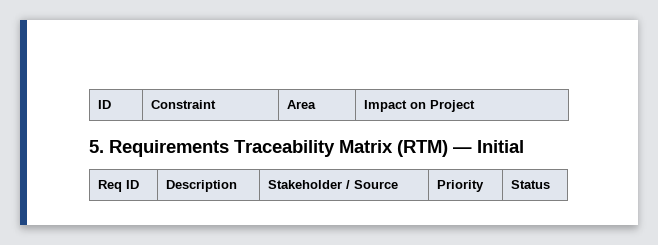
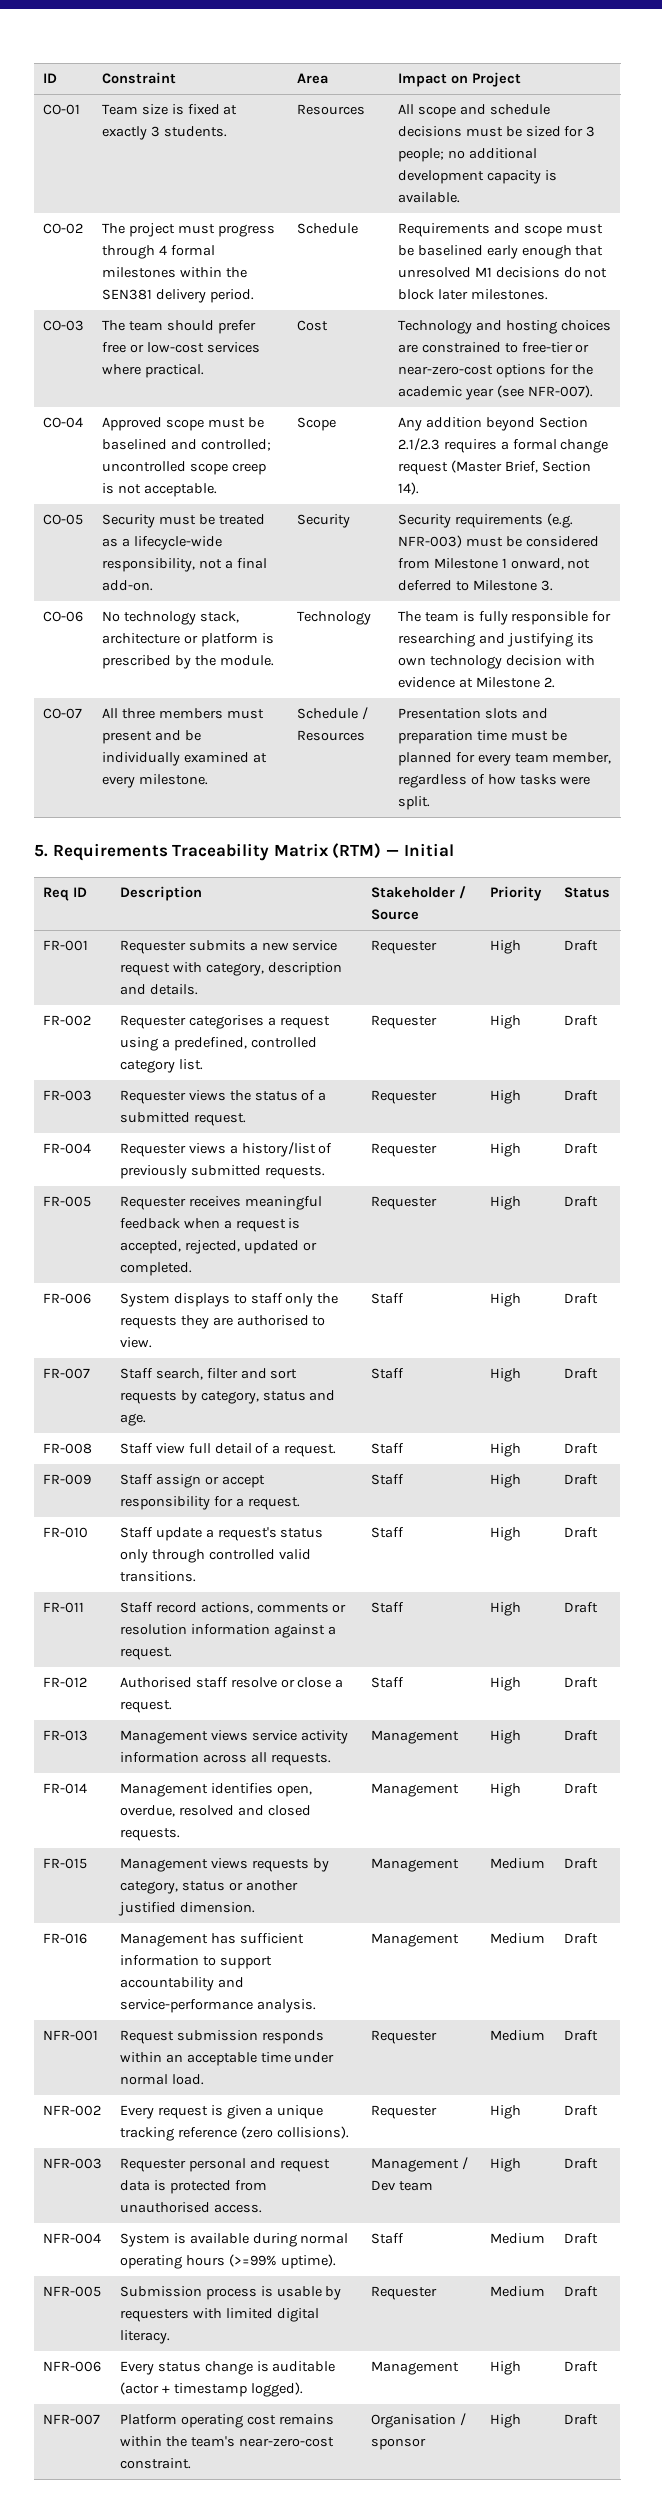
(476, 106) none -> [42,104,80,115] [101,104,238,115] [101,126,227,140] [296,104,365,115] [397,104,550,118] [397,126,596,137] [397,148,537,162] [397,170,557,184] [397,192,460,203] [42,223,83,234] [101,223,275,237] [101,245,215,259] [101,267,247,278] [101,289,254,303] [296,223,358,234] [397,223,603,237] [397,245,604,259] [397,267,608,278] [397,289,548,300] [42,320,84,331] [101,320,256,334] [101,342,260,353] [101,364,204,378] [296,320,328,331] [397,320,611,334] [397,342,590,353] [397,364,593,378] [397,385,593,400] [42,417,83,428] [101,417,264,431] [101,439,271,451] [101,461,266,475] [101,483,217,497] [296,417,336,431] [397,417,588,431] [397,438,609,453] [397,460,591,475] [397,482,419,495] [42,514,83,525] [101,514,265,528] [101,536,222,550] [101,558,267,572] [101,580,153,591] [296,514,350,528] [397,513,573,528] [397,535,599,548] [397,558,591,570] [397,580,553,591] [42,611,83,622] [101,611,239,625] [101,633,274,647] [101,655,274,669] [296,611,371,625] [397,611,612,625] [397,633,594,647] [397,655,595,669] [397,677,555,688] [42,708,82,719] [101,708,264,719] [101,730,201,744] [101,752,267,766] [101,774,208,788] [296,707,368,720] [296,730,365,741] [397,708,548,719] [397,730,567,744] [397,752,612,766] [397,774,591,788] [397,796,430,810] // CO-01 | Team size is fixed at exactly 3 students. | Resources | All scope and schedule decisions must be sized for 3 people; no additional development capacity is available. // CO-02 | The project must progress through 4 formal milestones within the SEN381 delivery period. | Schedule | Requirements and scope must be baselined early enough that unresolved M1 decisions do not block later milestones. // CO-03 | The team should prefer free or low-cost services where practical. | Cost | Technology and hosting choices are constrained to free-tier or near-zero-cost options for the academic year (see NFR-007). // CO-04 | Approved scope must be baselined and controlled; uncontrolled scope creep is not acceptable. | Scope | Any addition beyond Section 2.1/2.3 requires a formal change request (Master Brief, Section 14). // CO-05 | Security must be treated as a lifecycle-wide responsibility, not a final add-on. | Security | Security requirements (e.g. NFR-003) must be considered from Milestone 1 onward, not deferred to Milestone 3. // CO-06 | No technology stack, architecture or platform is prescribed by the module. | Technology | The team is fully responsible for researching and justifying its own technology decision with evidence at Milestone 2. // CO-07 | All three members must present and be individually examined at every milestone. | Schedule / Resources | Presentation slots and preparation time must be planned for every team member, regardless of how tasks were split.
(551, 184) none -> [42,940,88,951] [119,940,338,954] [119,962,342,976] [119,984,198,995] [370,940,437,954] [489,940,521,954] [563,940,598,951] [42,1015,91,1026] [119,1015,330,1029] [119,1037,317,1051] [119,1059,203,1073] [370,1015,437,1029] [489,1015,521,1029] [563,1015,598,1026] [42,1090,92,1101] [119,1090,327,1104] [119,1112,246,1126] [370,1090,437,1104] [489,1090,521,1104] [563,1090,598,1101] [42,1143,91,1154] [119,1142,333,1157] [119,1165,325,1179] [370,1143,437,1157] [489,1143,521,1157] [563,1143,598,1154] [42,1196,91,1207] [119,1196,322,1210] [119,1218,301,1232] [119,1240,317,1254] [119,1262,192,1276] [370,1196,437,1210] [489,1196,521,1210] [563,1196,598,1207] [42,1293,91,1304] [119,1293,339,1307] [119,1315,326,1329] [119,1337,152,1348] [370,1293,404,1304] [489,1293,521,1307] [563,1293,598,1304] [42,1368,90,1379] [119,1368,298,1380] [119,1390,336,1404] [119,1413,146,1426] [370,1368,404,1379] [489,1368,521,1382] [563,1368,598,1379] [42,1443,92,1454] [119,1443,337,1457] [370,1443,404,1454] [489,1443,521,1457] [563,1443,598,1454] [42,1474,91,1485] [119,1474,265,1488] [119,1496,300,1510] [370,1474,404,1485] [489,1474,521,1488] [563,1474,598,1485] [42,1527,88,1538] [119,1527,324,1541] [119,1549,311,1563] [119,1571,196,1582] [370,1527,404,1538] [489,1527,521,1541] [563,1527,598,1538] [42,1602,84,1613] [119,1602,347,1614] [119,1624,336,1638] [119,1647,172,1660] [370,1602,404,1613] [489,1602,521,1616] [563,1602,598,1613] [42,1677,87,1688] [119,1677,344,1688] [119,1700,172,1713] [370,1677,404,1688] [489,1677,521,1691] [563,1677,598,1688] [42,1730,88,1741] [119,1730,348,1744] [119,1752,331,1766] [370,1730,459,1744] [489,1730,521,1744] [563,1730,598,1741] [42,1783,87,1794] [119,1783,312,1797] [119,1805,311,1817] [119,1828,180,1841] [370,1783,459,1797] [489,1783,521,1797] [563,1783,598,1794] [42,1858,87,1869] [119,1858,329,1872] [119,1880,298,1894] [117,1902,255,1916] [370,1858,459,1872] [489,1858,545,1869] [563,1858,598,1869] [42,1933,87,1944] [119,1933,304,1947] [119,1955,272,1969] [119,1977,244,1991] [119,1999,316,2013] [370,1933,459,1947] [489,1933,545,1944] [563,1933,598,1944] [42,2030,98,2041] [119,2030,324,2044] [119,2052,335,2066] [119,2074,204,2085] [370,2030,437,2044] [489,2030,545,2041] [563,2030,598,2041] [42,2105,101,2116] [119,2105,324,2119] [119,2126,349,2141] [370,2105,437,2119] [489,2105,521,2119] [563,2105,598,2116] [42,2158,102,2169] [119,2158,330,2172] [119,2180,267,2194] [119,2202,262,2213] [370,2157,468,2172] [370,2180,433,2191] [489,2158,521,2172] [563,2158,598,2169] [42,2233,101,2244] [119,2233,349,2247] [119,2254,336,2269] [370,2233,404,2244] [489,2233,545,2244] [563,2233,598,2244] [42,2286,101,2297] [119,2286,342,2300] [119,2308,319,2322] [119,2330,170,2344] [370,2286,437,2300] [489,2286,545,2297] [563,2286,598,2297] [42,2361,101,2372] [119,2361,336,2375] [119,2382,303,2397] [370,2361,459,2375] [489,2361,521,2375] [563,2361,598,2372] [42,2414,100,2425] [119,2414,334,2428] [119,2436,334,2447] [119,2458,191,2469] [370,2413,466,2428] [370,2438,426,2450] [489,2414,521,2428] [563,2414,598,2425] // FR-001 | Requester submits a new service request with category, description and details. | Requester | High | Draft // FR-002 | Requester categorises a request using a predefined, controlled category list. | Requester | High | Draft // FR-003 | Requester views the status of a submitted request. | Requester | High | Draft // FR-004 | Requester views a history/list of previously submitted requests. | Requester | High | Draft // FR-005 | Requester receives meaningful feedback when a request is accepted, rejected, updated or completed. | Requester | High | Draft // FR-006 | System displays to staff only the requests they are authorised to view. | Staff | High | Draft // FR-007 | Staff search, filter and sort requests by category, status and age. | Staff | High | Draft // FR-008 | Staff view full detail of a request. | Staff | High | Draft // FR-009 | Staff assign or accept responsibility for a request. | Staff | High | Draft // FR-010 | Staff update a request's status only through controlled valid transitions. | Staff | High | Draft // FR-011 | Staff record actions, comments or resolution information against a request. | Staff | High | Draft // FR-012 | Authorised staff resolve or close a request. | Staff | High | Draft // FR-013 | Management views service activity information across all requests. | Management | High | Draft // FR-014 | Management identifies open, overdue, resolved and closed requests. | Management | High | Draft // FR-015 | Management views requests by category, status or another justified dimension. | Management | Medium | Draft // FR-016 | Management has sufficient information to support accountability and service-performance analysis. | Management | Medium | Draft // NFR-001 | Request submission responds within an acceptable time under normal load. | Requester | Medium | Draft // NFR-002 | Every request is given a unique tracking reference (zero collisions). | Requester | High | Draft // NFR-003 | Requester personal and request data is protected from unauthorised access. | Management / Dev team | High | Draft // NFR-004 | System is available during normal operating hours (>=99% uptime). | Staff | Medium | Draft // NFR-005 | Submission process is usable by requesters with limited digital literacy. | Requester | Medium | Draft // NFR-006 | Every status change is auditable (actor + timestamp logged). | Management | High | Draft // NFR-007 | Platform operating cost remains within the team's near-zero-cost constraint. | Organisation / sponsor | High | Draft

